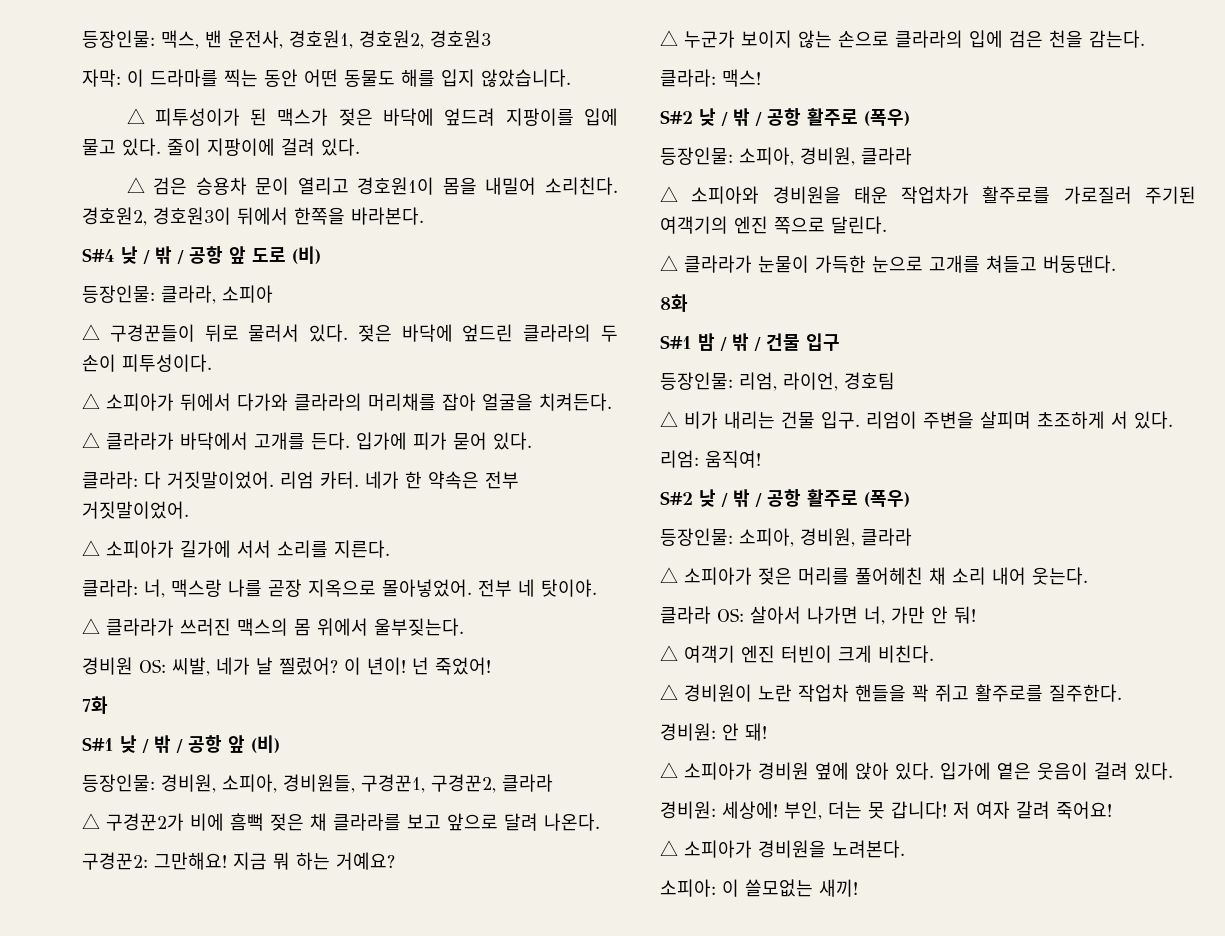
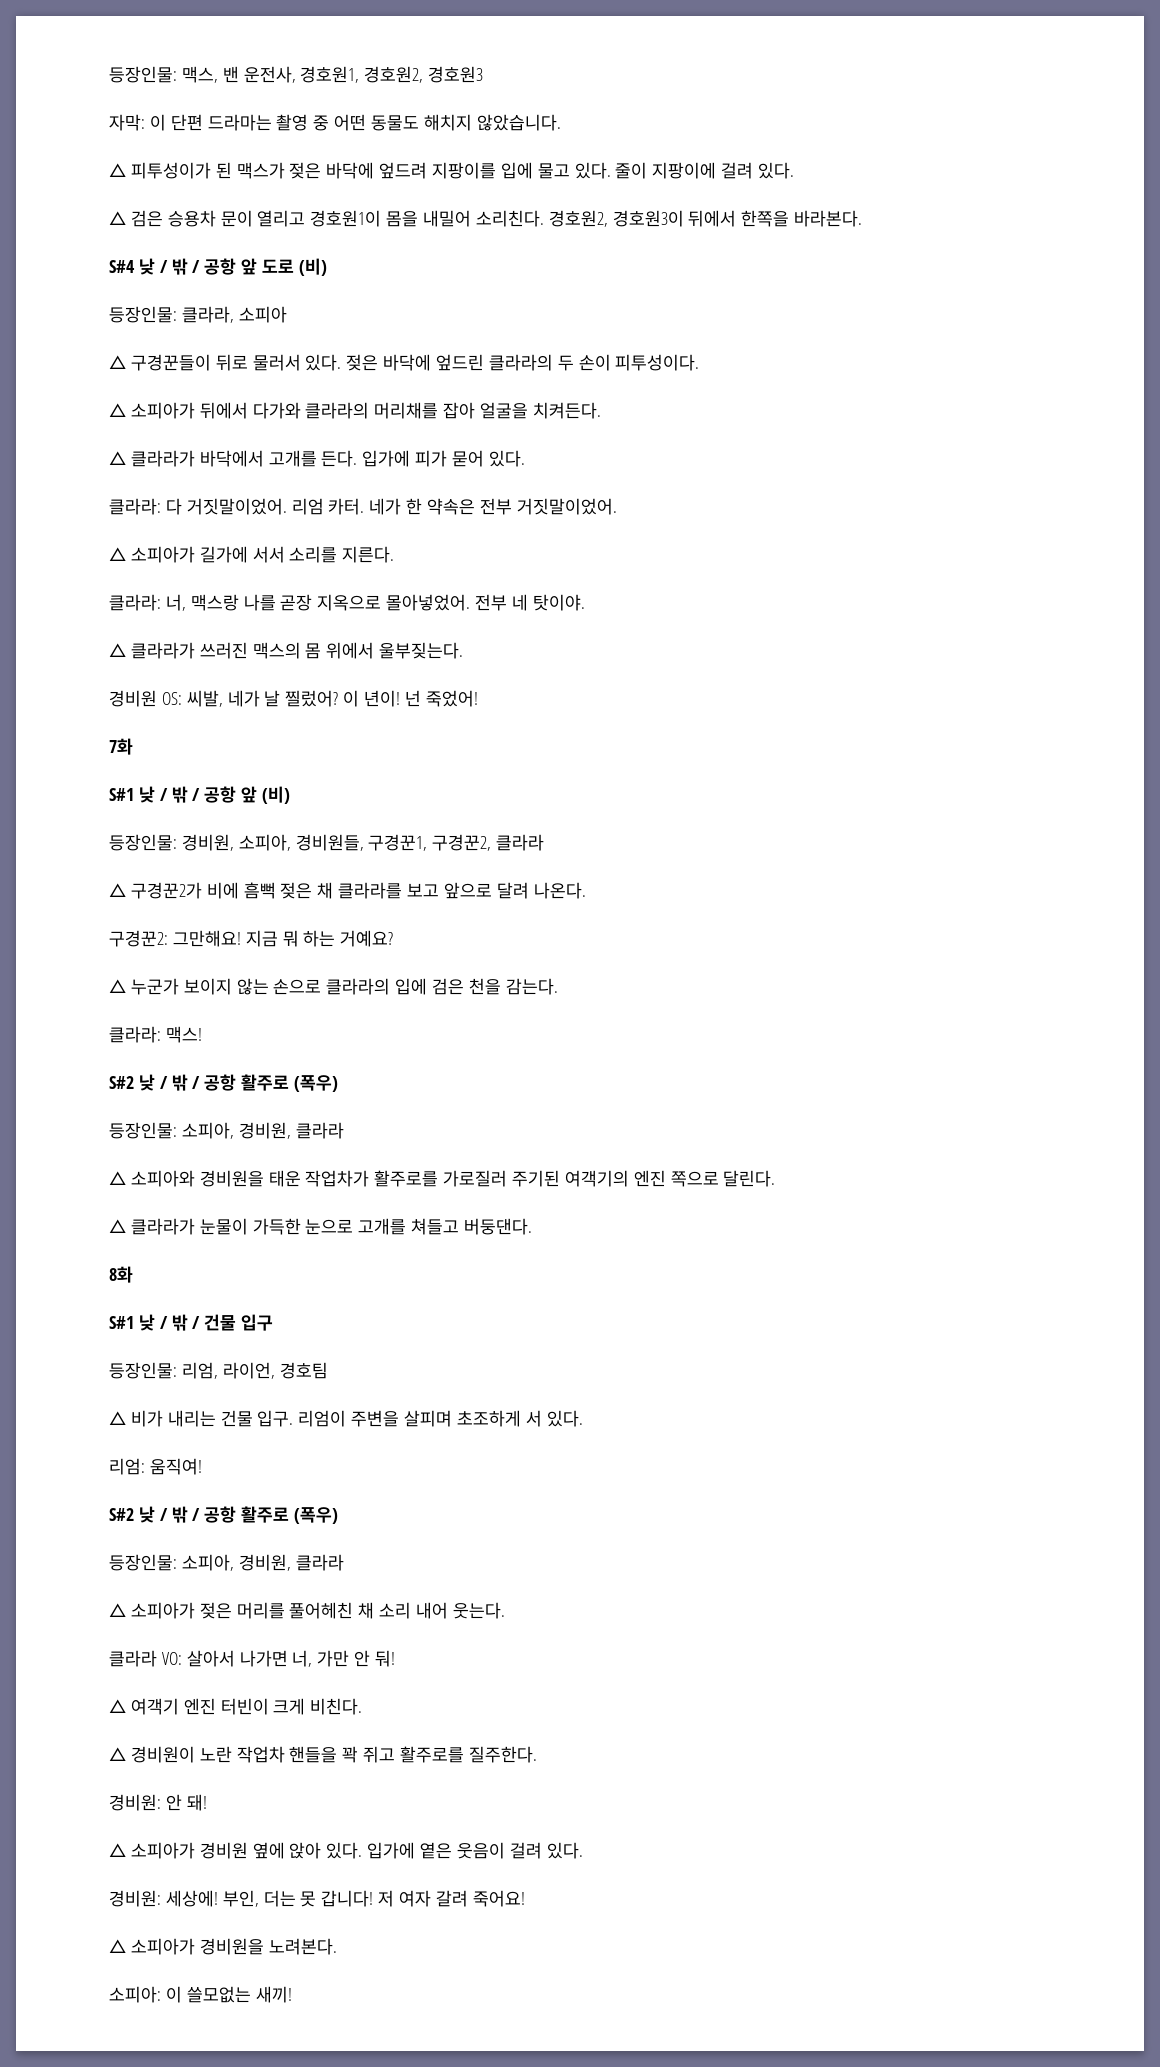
[150,69,475,87] 드라마를 찍는 동안 어떤 동물도 해를 입지 -> [170,114,472,131] 단편 드라마는 촬영 중 어떤 동물도 해치지
[698,333,715,351] 밤 -> [138,1314,155,1331] 낮
[717,608,744,622] OS: -> [161,1652,182,1665] VO:

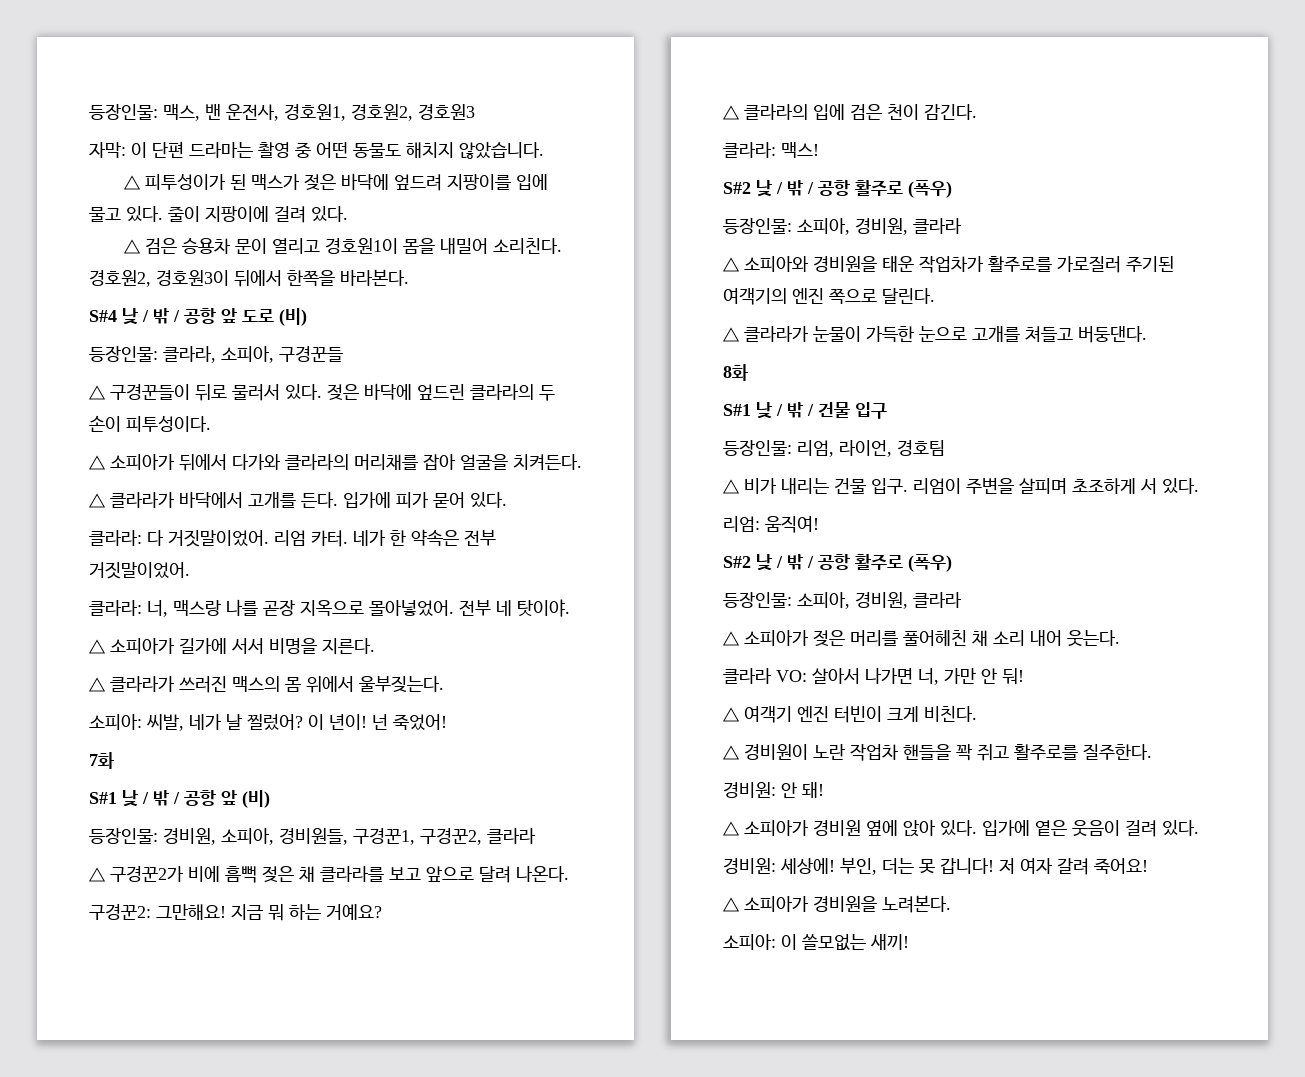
[238,306,287,323] 소피아 -> [221,346,343,363] 소피아, 구경꾼들
[109,546,395,563] // △ 소피아가 길가에 서서 소리를 지른다. -> (190, 570) none
(585, 602) none -> [88,638,375,654] // △ 소피아가 길가에 서서 비명을 지른다.
[109,690,182,707] 경비원 OS: -> [89,714,142,730] 소피아:
[130,978,322,995] 누군가 보이지 않는 손으로 -> (740, 112) none
[468,978,558,995] 천을 감는다. -> [887,104,977,120] 천이 감긴다.

